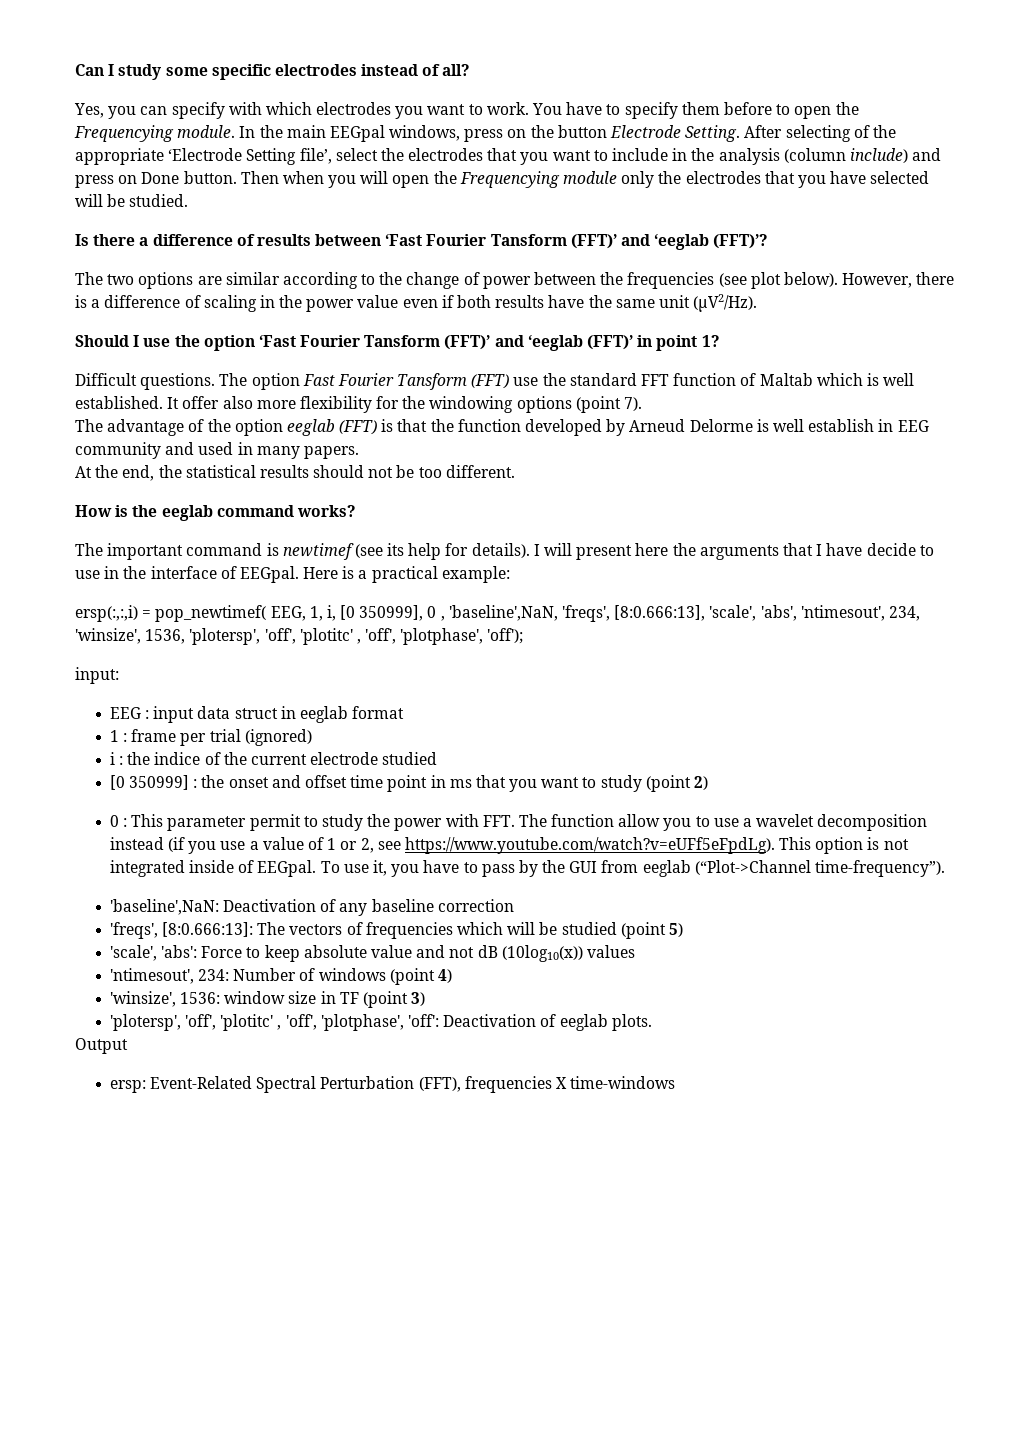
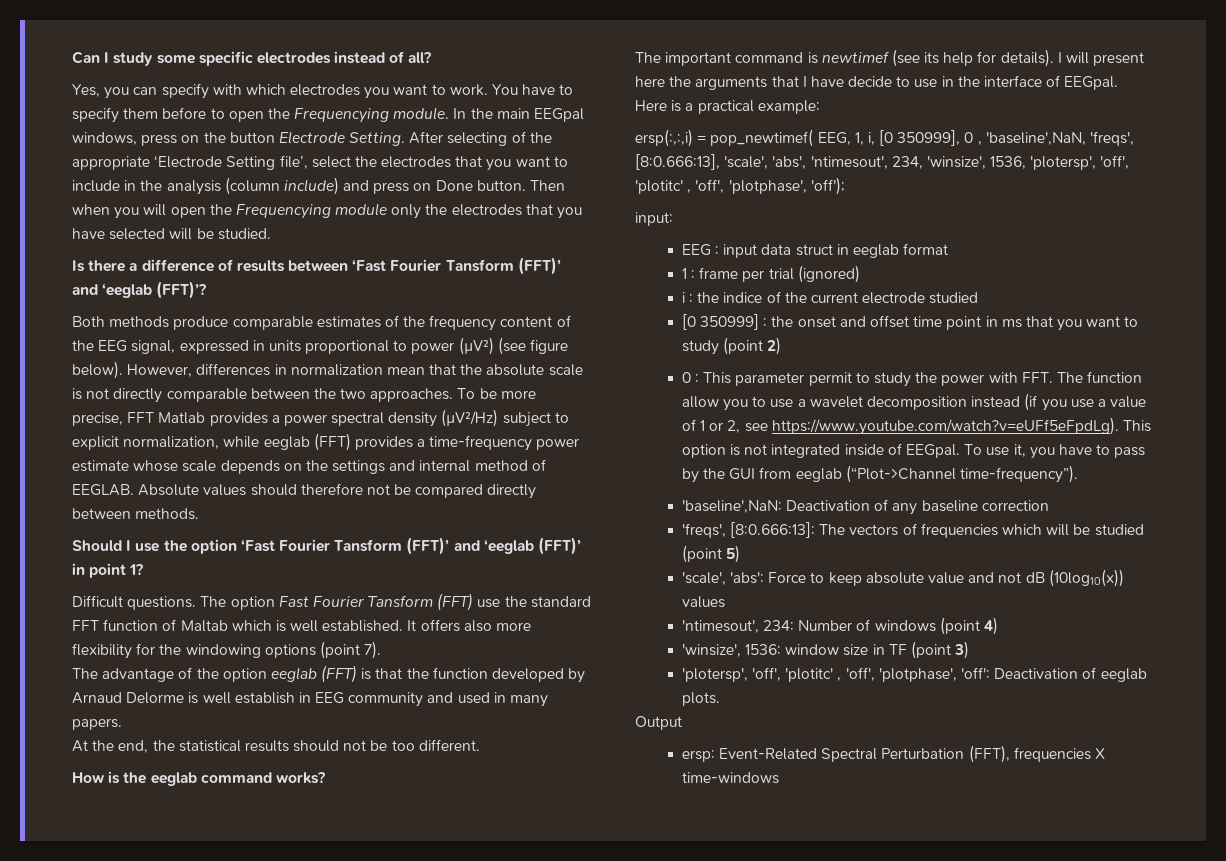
[75,272,955,289] [75,294,758,312] The two options are similar according to the change of power between the frequencies (see plot below). However, there is a difference of scaling in the power value even if both results have the same unit (µV2/Hz). -> [72,315,571,331] [72,337,569,355] [72,361,583,379] [72,388,536,403] [72,409,569,427] [72,433,580,451] [72,459,546,474] [72,483,537,499] [72,508,200,520] Both methods produce comparable estimates of the frequency content of the EEG signal, expressed in units proportional to power (µV²) (see figure below). However, differences in normalization mean that the absolute scale is not directly comparable between the two approaches. To be more precise, FFT Matlab provides a power spectral density (µV²/Hz) subject to explicit normalization, while eeglab (FFT) provides a time-frequency power estimate whose scale depends on the settings and internal method of EEGLAB. Absolute values should therefore not be compared directly between methods.
[182,396,220,409] offer -> [420,619,460,632] offers
[629,419,686,432] Arneud -> [72,692,122,704] Arnaud

